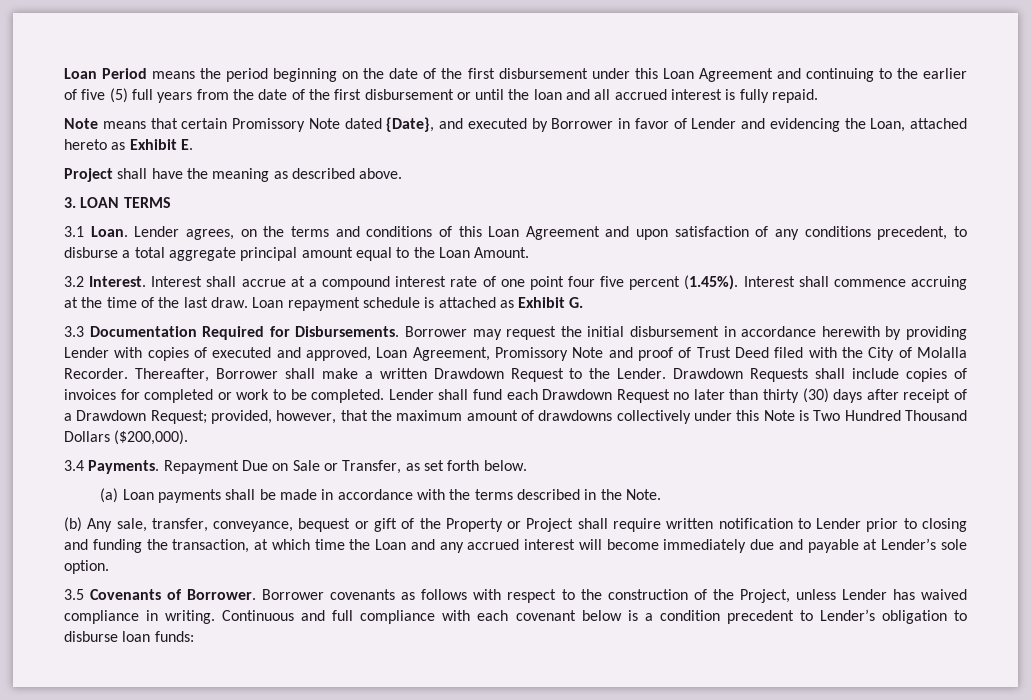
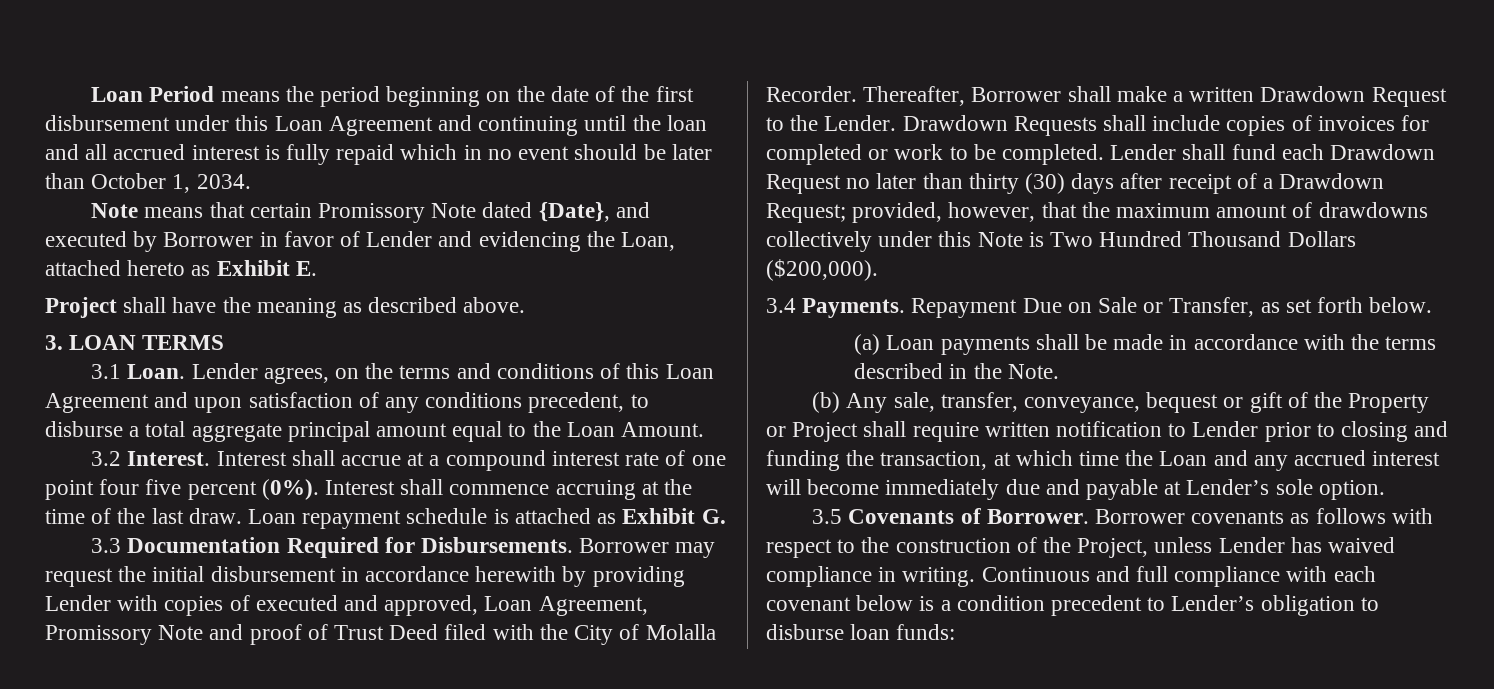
[878,68,967,79] [64,88,471,103] to the earlier of five (5) full years from the date of the first disbursement or -> (579, 126) none
[772,89,819,103] repaid. -> [336,144,712,165] [45,173,251,193] repaid which in no event should be later than October 1, 2034.
[684,275,739,290] (1.45%). -> [261,479,319,500] (0%).

